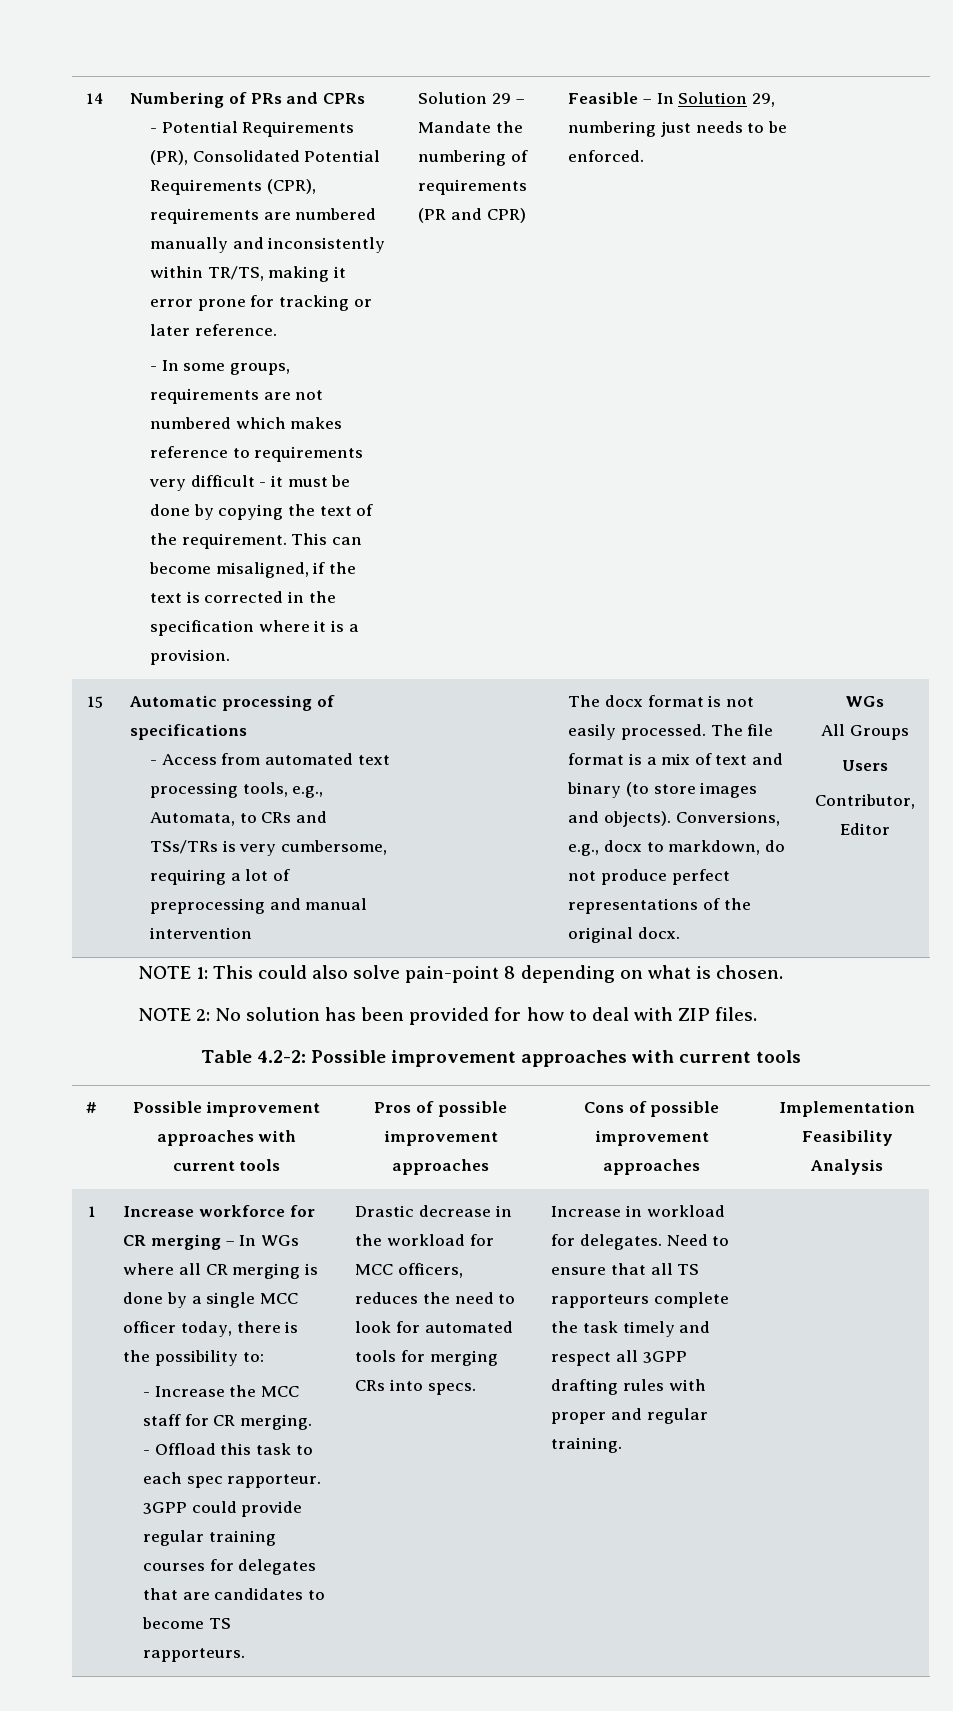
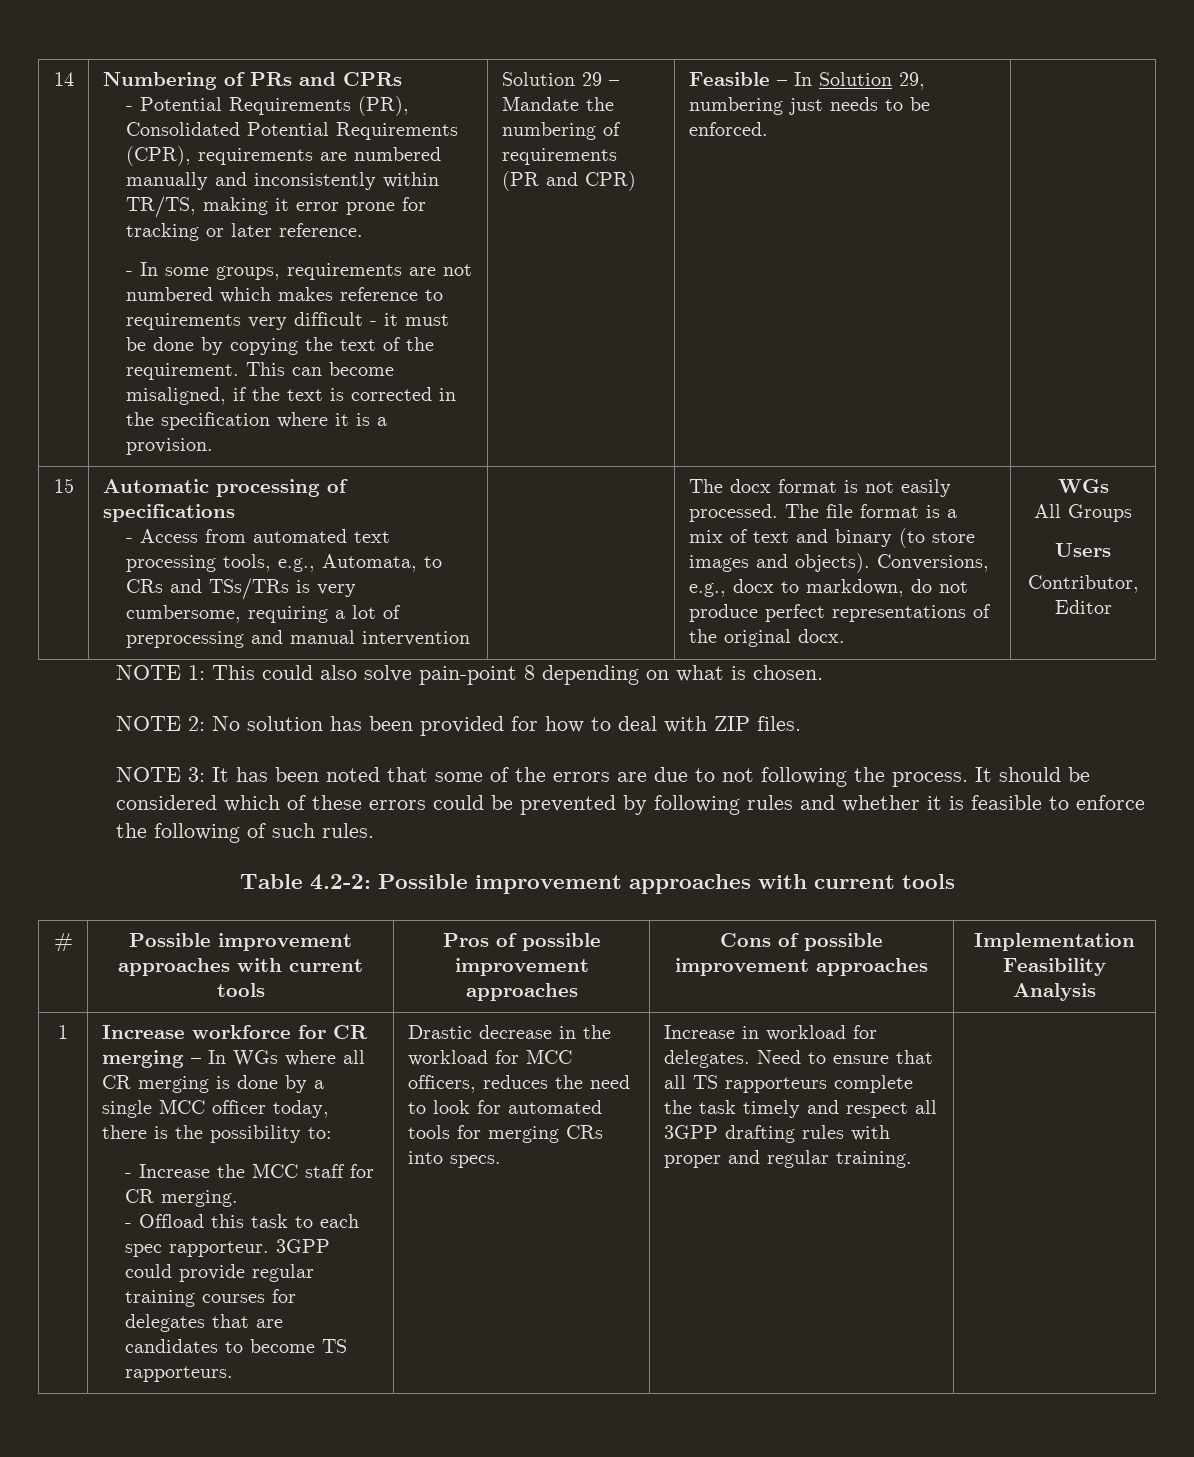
(758, 1014) none -> [115,767,1090,787] [115,795,1145,815] [115,823,374,843] // NOTE 3: It has been noted that some of the errors are due to not following the process. It should be considered which of these errors could be prevented by following rules and whether it is feasible to enforce the following of such rules.

